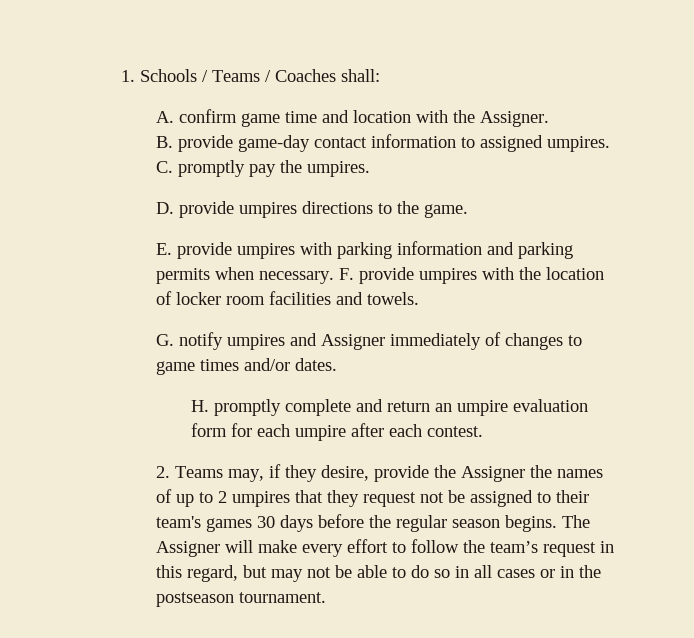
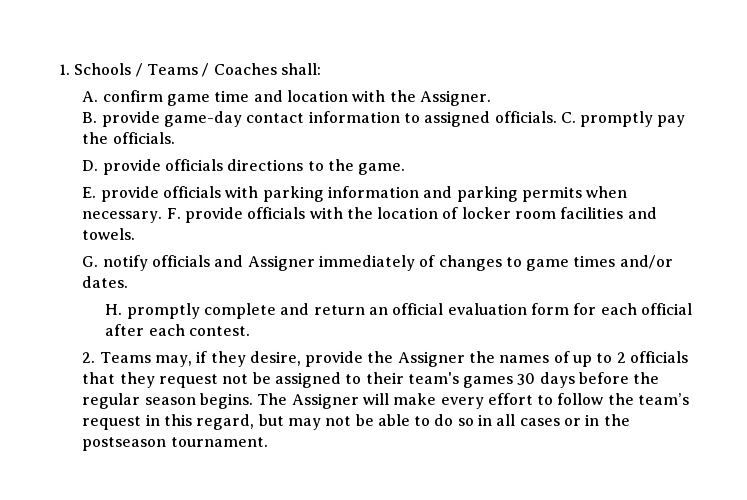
[547,136,611,152] umpires. -> [494,111,557,123] officials.
[307,161,371,177] umpires. -> [112,132,175,144] officials.
[239,202,298,218] umpires -> [164,159,223,171] officials
[237,243,296,259] umpires -> [162,186,221,198] officials
[419,268,478,284] umpires -> [247,207,306,219] officials
[227,334,286,350] umpires -> [151,255,210,267] officials
[457,400,509,416] umpire -> [392,303,444,315] official
[295,425,347,441] umpire -> [640,303,692,315] official
[232,491,291,507] umpires -> [630,351,689,363] officials

